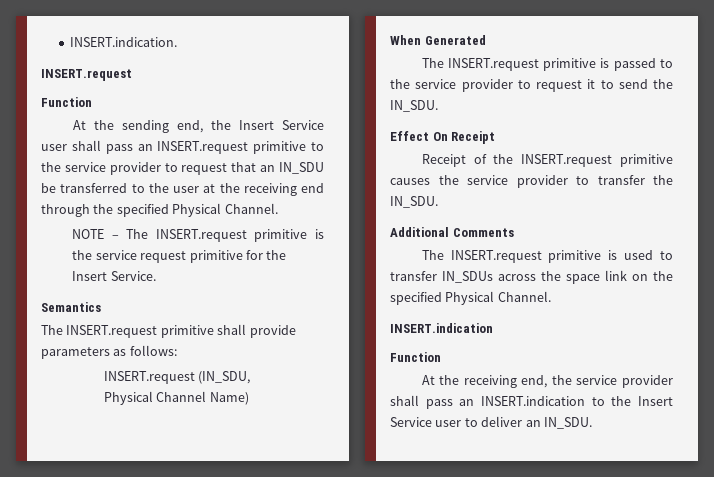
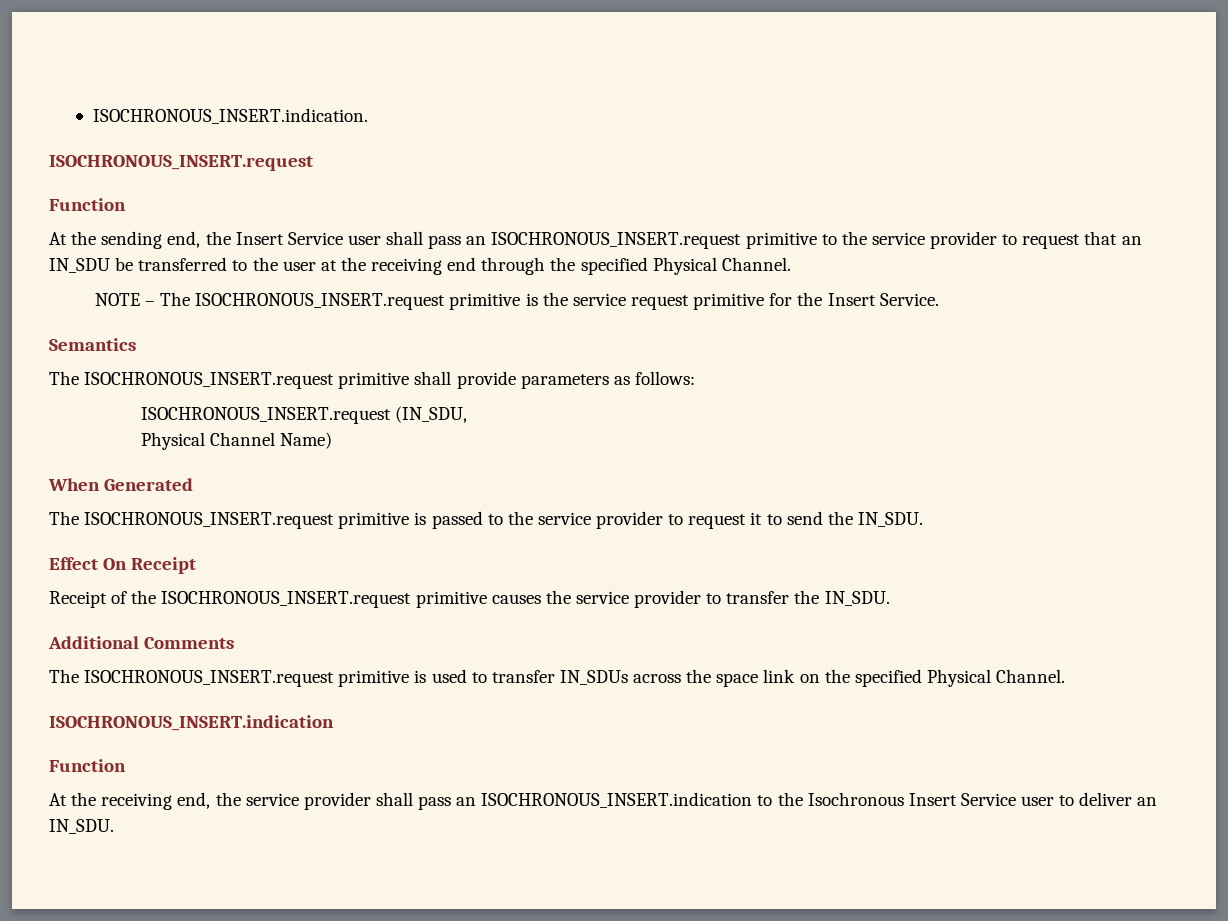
[70,37,178,47] [41,69,132,81] INSERT.indication. // INSERT.request -> [92,108,368,124] [49,155,313,171] ISOCHRONOUS_INSERT.indication. // ISOCHRONOUS_INSERT.request
[157,141,249,154] INSERT.request -> [491,232,742,249] ISOCHRONOUS_INSERT.request
[155,229,247,242] INSERT.request -> [195,293,446,310] ISOCHRONOUS_INSERT.request
[66,325,158,338] INSERT.request -> [84,372,335,389] ISOCHRONOUS_INSERT.request
[103,371,195,384] INSERT.request -> [140,407,391,424] ISOCHRONOUS_INSERT.request
[447,58,539,71] INSERT.request -> [84,512,335,529] ISOCHRONOUS_INSERT.request
[521,154,613,167] INSERT.request -> [161,591,412,608] ISOCHRONOUS_INSERT.request
[450,250,542,263] INSERT.request -> [84,670,335,687] ISOCHRONOUS_INSERT.request
[390,323,493,333] INSERT.indication -> [49,715,334,731] ISOCHRONOUS_INSERT.indication
[481,396,632,406] INSERT.indication to the -> [481,792,904,808] ISOCHRONOUS_INSERT.indication to the Isochronous

